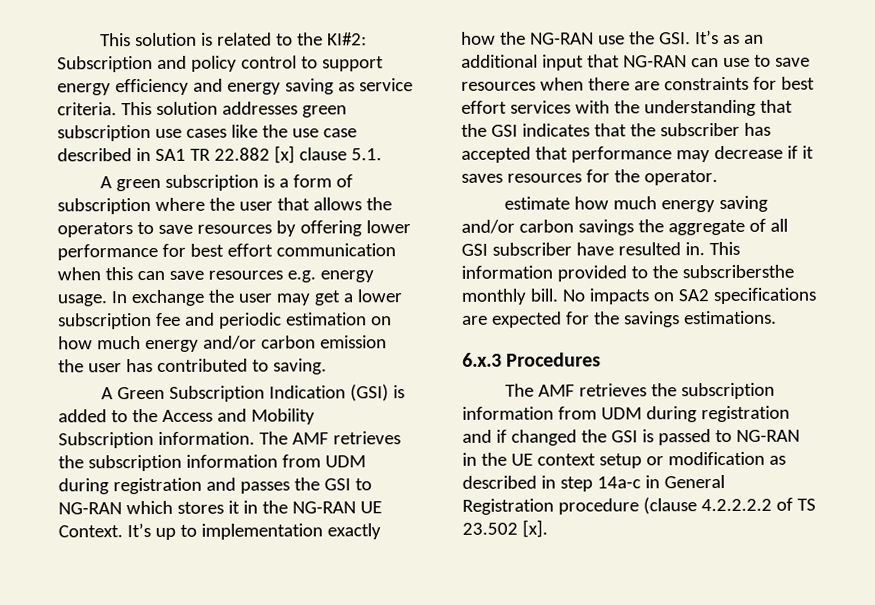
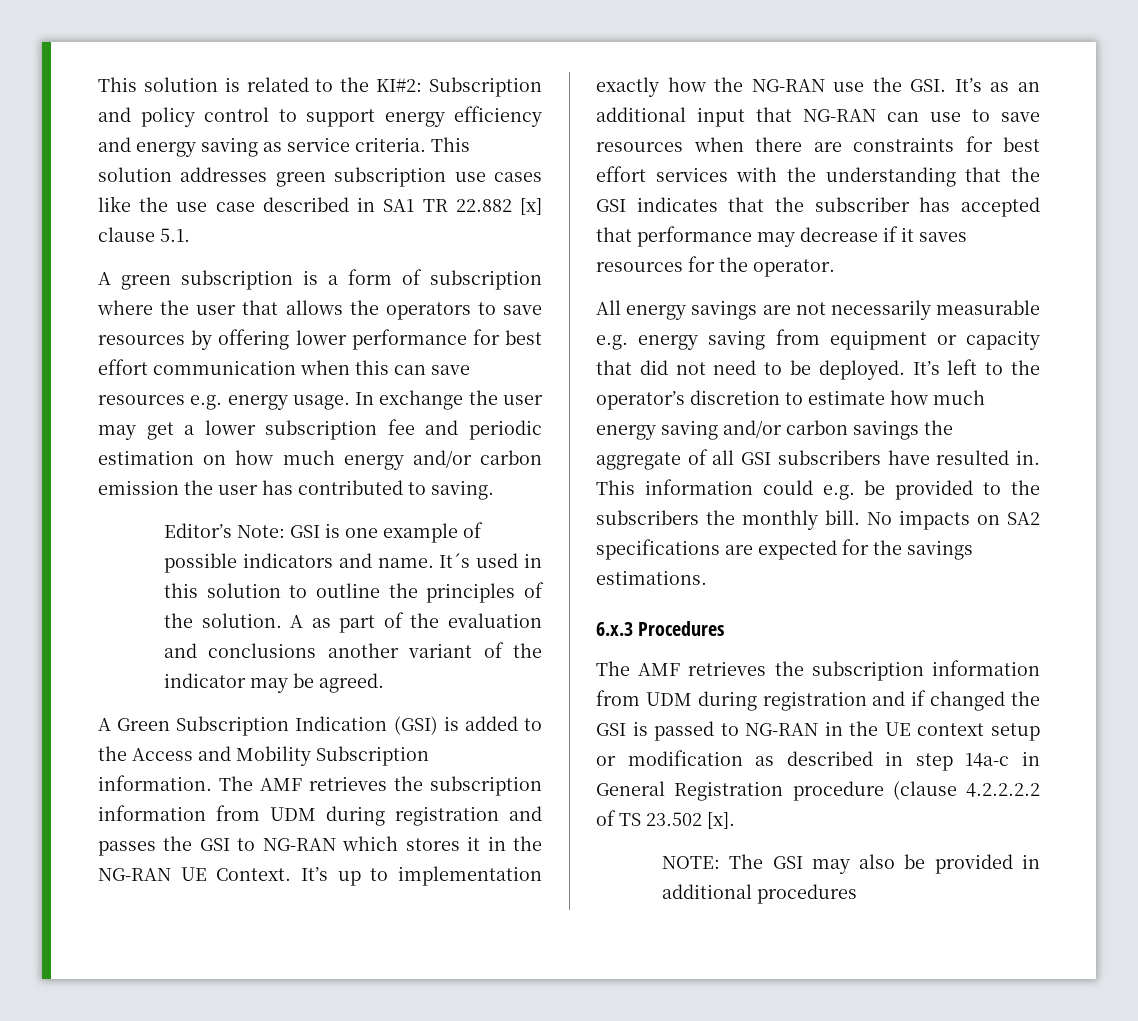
(327, 366) none -> [164,522,484,543] [164,553,542,573] [164,582,544,603] [164,612,542,633] [164,642,543,658] [164,673,385,693] // Editor’s Note: GSI is one example of possible indicators and name. It´s used in this solution to outline the principles of the solution. A as part of the evaluation and conclusions another variant of the indicator may be agreed.
(718, 178) none -> [596,300,1040,320] [596,329,1040,350] [596,359,1040,380] [596,390,803,410] All energy savings are not necessarily measurable e.g. energy saving from equipment or capacity that did not need to be deployed. It’s left to the operator’s discretion to
[491,242,572,256] subscriber -> [777,450,881,465] subscribers
(553, 272) none -> [762,480,886,500] could e.g. be
[681,264,794,279] subscribersthe -> [596,510,735,525] subscribers the
(548, 528) none -> [662,854,1040,874] [662,884,858,904] // NOTE: The GSI may also be provided in additional procedures

